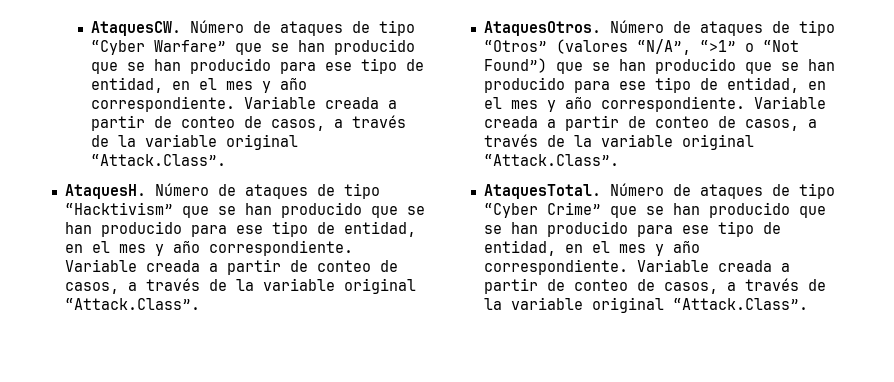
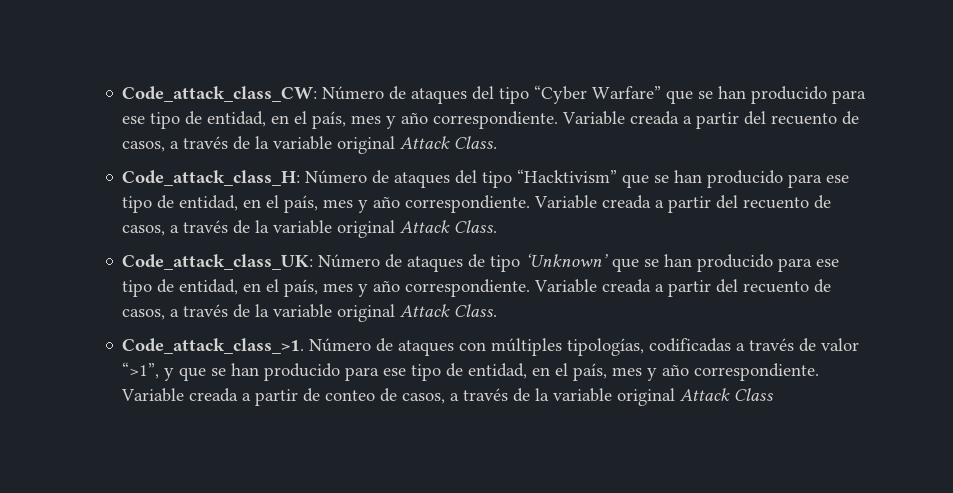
[91,20,371,36] AtaquesCW. Número de ataques de -> [122,86,495,104] Code_attack_class_CW: Número de ataques del
[91,58,425,74] [91,77,218,93] que se han producido para ese tipo de entidad, en el -> [832,90,867,104] [122,111,860,129] [122,136,498,154] [122,169,850,188] [122,195,832,213] [122,220,498,238] [122,253,840,272] [122,279,832,297] [122,304,498,322] [122,338,860,356] [122,362,608,381] para ese tipo de entidad, en el país, mes y año correspondiente. Variable creada a partir del recuento de casos, a través de la variable original Attack Class. // Code_attack_class_H: Número de ataques del tipo “Hacktivism” que se han producido para ese tipo de entidad, en el país, mes y año correspondiente. Variable creada a partir del recuento de casos, a través de la variable original Attack Class. // Code_attack_class_UK: Número de ataques de tipo ‘Unknown’ que se han producido para ese tipo de entidad, en el país, mes y año correspondiente. Variable creada a partir del recuento de casos, a través de la variable original Attack Class. // Code_attack_class_>1. Número de ataques con múltiples tipologías, codificadas a través de valor “>1”, y que se han producido para ese tipo de entidad, en el país,
[91,154,227,166] [64,183,380,199] [64,202,425,218] [64,221,416,237] [64,240,353,256] [64,259,398,275] [64,278,416,294] [64,298,200,310] [483,20,835,36] [483,39,799,55] [483,58,835,74] [483,77,826,93] [483,96,826,112] [483,115,817,131] [483,134,754,150] [483,154,619,166] [483,183,835,199] [483,202,826,218] [483,221,781,237] [483,240,700,256] [483,259,790,275] [483,278,826,294] [483,297,808,313] “Attack.Class”. // AtaquesH. Número de ataques de tipo “Hacktivism” que se han producido que se han producido para ese tipo de entidad, en el mes y año correspondiente. Variable creada a partir de conteo de casos, a través de la variable original “Attack.Class”. // AtaquesOtros. Número de ataques de tipo “Otros” (valores “N/A”, “>1” o “Not Found”) que se han producido que se han producido para ese tipo de entidad, en el mes y año correspondiente. Variable creada a partir de conteo de casos, a través de la variable original “Attack.Class”. // AtaquesTotal. Número de ataques de tipo “Cyber Crime” que se han producido que se han producido para ese tipo de entidad, en el mes y año correspondiente. Variable creada a partir de conteo de casos, a través de la variable original “Attack.Class”. -> [680,388,774,401] Attack Class

